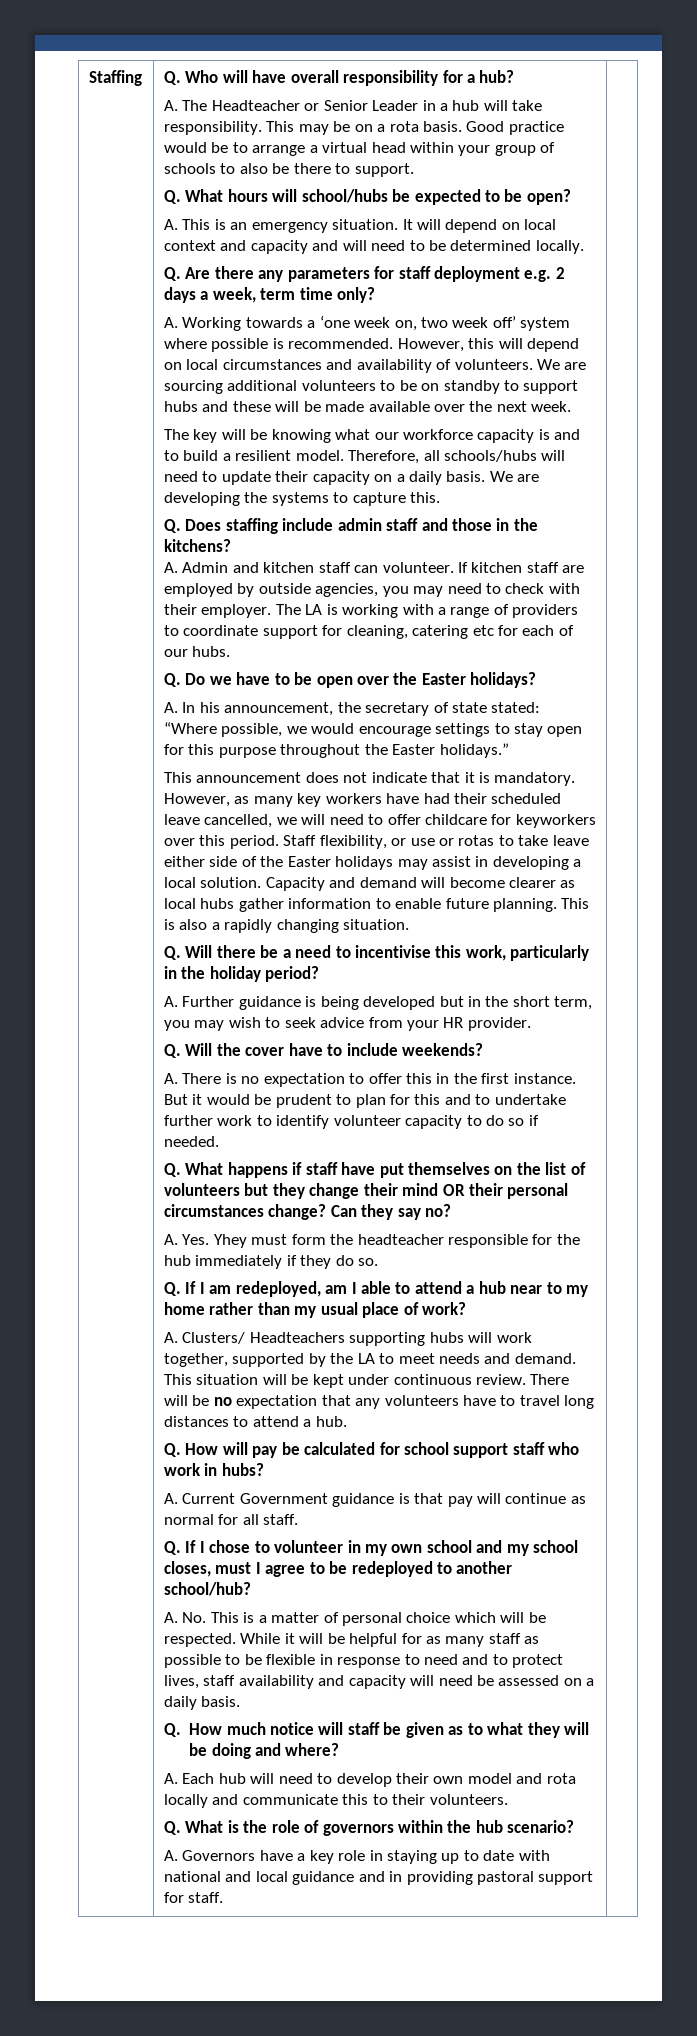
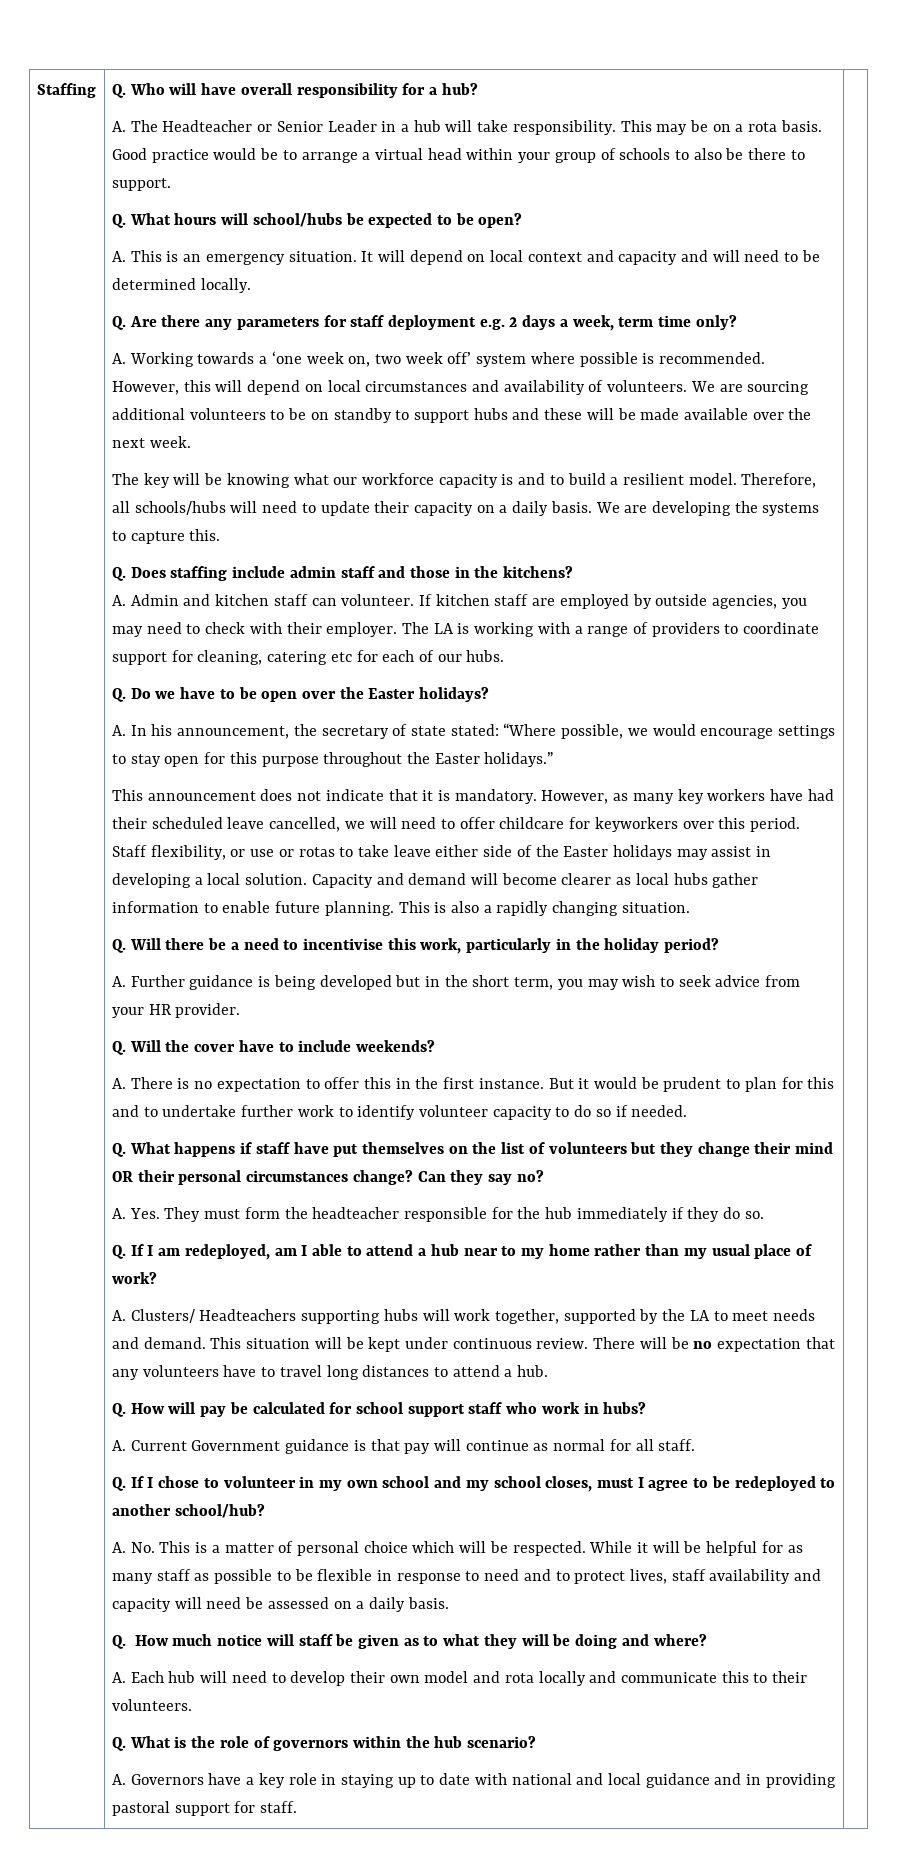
[213,1234,247,1248] Yhey -> [164,1207,201,1222] They

